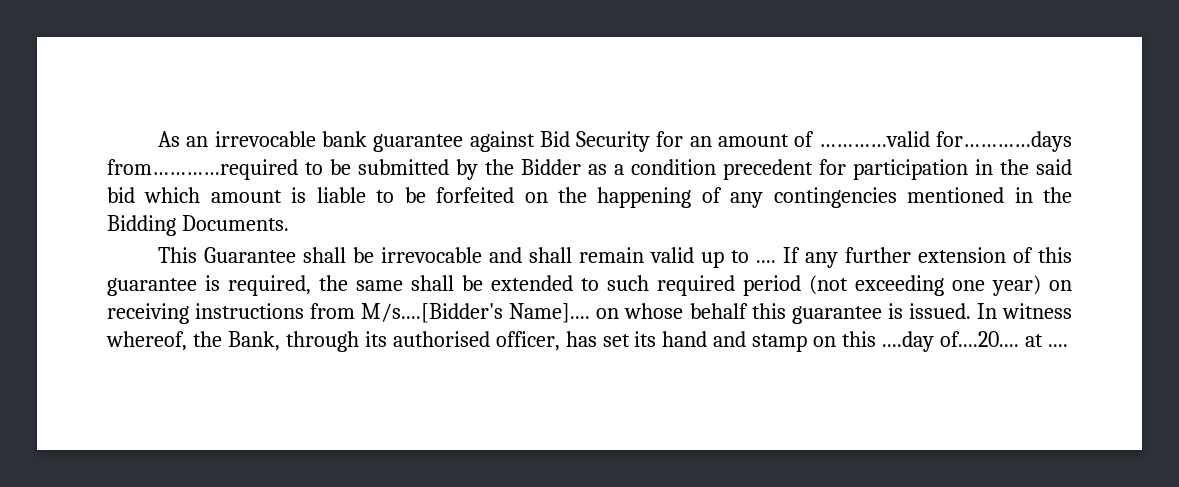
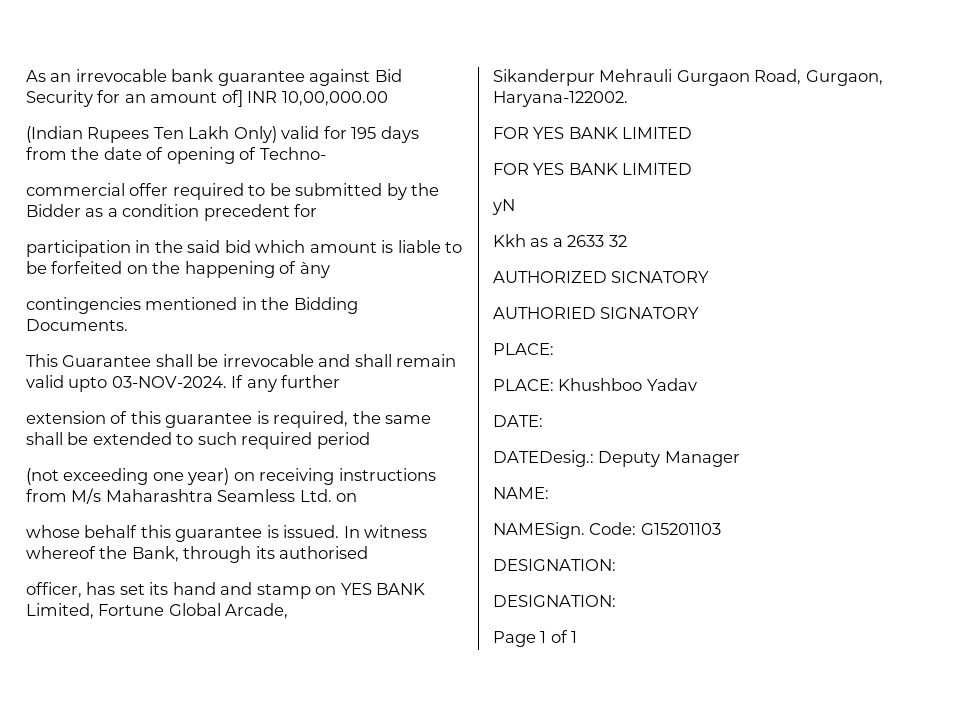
[794,131,1072,152] [107,159,298,180] of …………valid for…………days from…………required -> [221,90,388,107] [26,126,419,143] [26,147,326,164] [26,183,244,200] of] INR 10,00,000.00 // (Indian Rupees Ten Lakh Only) valid for 195 days from the date of opening of Techno- // commercial offer required
(846, 167) none -> (318, 210) //
[730,192,764,208] any -> [299,261,330,278] àny //
[701,250,777,268] up to .... -> [68,376,227,392] upto 03-NOV-2024.
(912, 255) none -> (341, 381) //
(801, 285) none -> (370, 440) //
[361,303,620,323] M/s....[Bidder's Name].... on -> [71,488,358,504] M/s Maharashtra Seamless Ltd. on //
[106,331,187,351] whereof, -> [26,546,96,559] whereof
(490, 339) none -> (369, 552) //
[842,331,1068,352] this ....day of....20.... at .... -> [340,583,426,595] [26,603,289,619] [493,69,883,86] [493,91,628,107] [493,127,693,139] [493,163,693,175] [492,199,515,215] [493,234,627,247] [493,271,710,283] [493,307,700,319] [493,343,554,355] [493,378,697,391] [493,415,543,427] [493,450,740,467] [493,487,549,499] [493,522,721,539] [493,559,616,571] [493,595,616,607] [493,630,578,647] YES BANK Limited, Fortune Global Arcade, // Sikanderpur Mehrauli Gurgaon Road, Gurgaon, Haryana-122002. // FOR YES BANK LIMITED // FOR YES BANK LIMITED // yN // Kkh as a 2633 32 // AUTHORIZED SICNATORY // AUTHORIED SIGNATORY // PLACE: // PLACE: Khushboo Yadav // DATE: // DATEDesig.: Deputy Manager // NAME: // NAMESign. Code: G15201103 // DESIGNATION: // DESIGNATION: // Page 1 of 1

